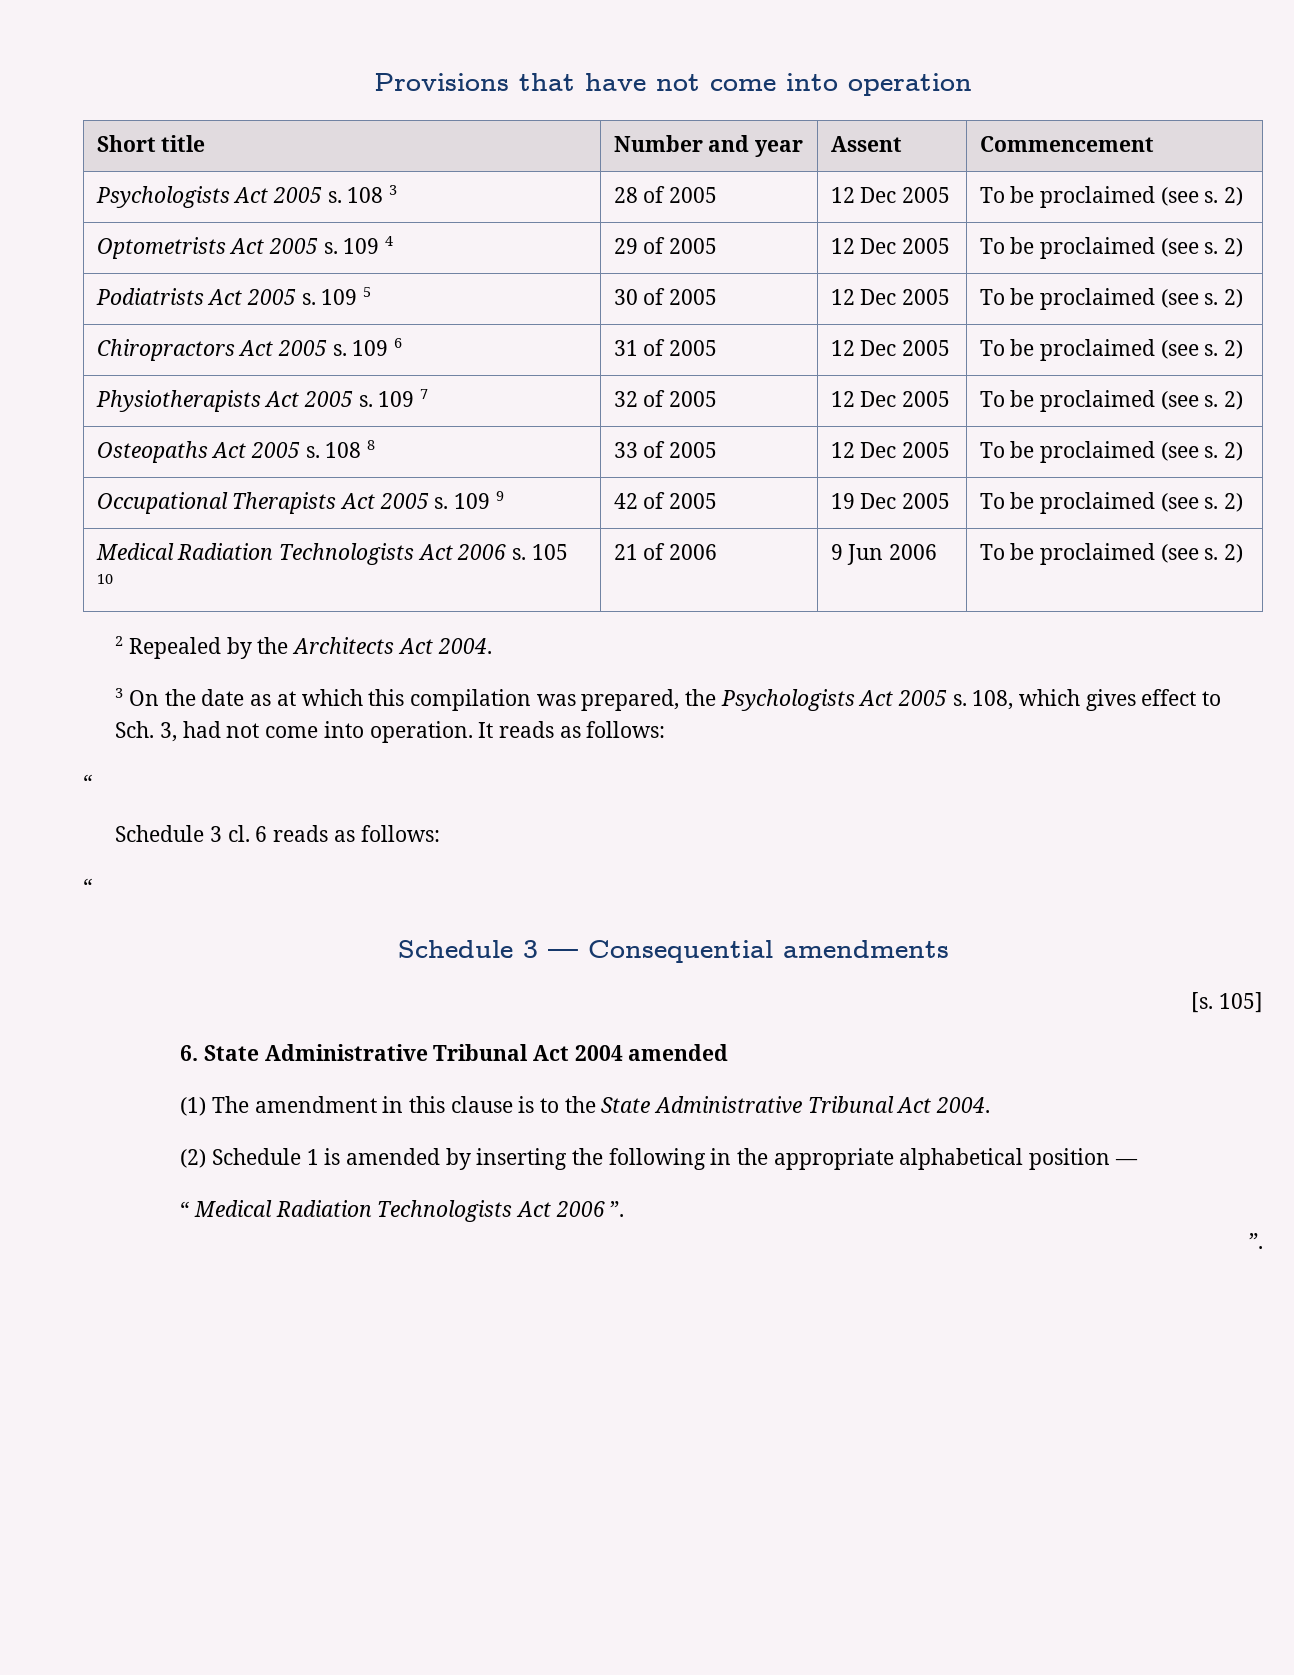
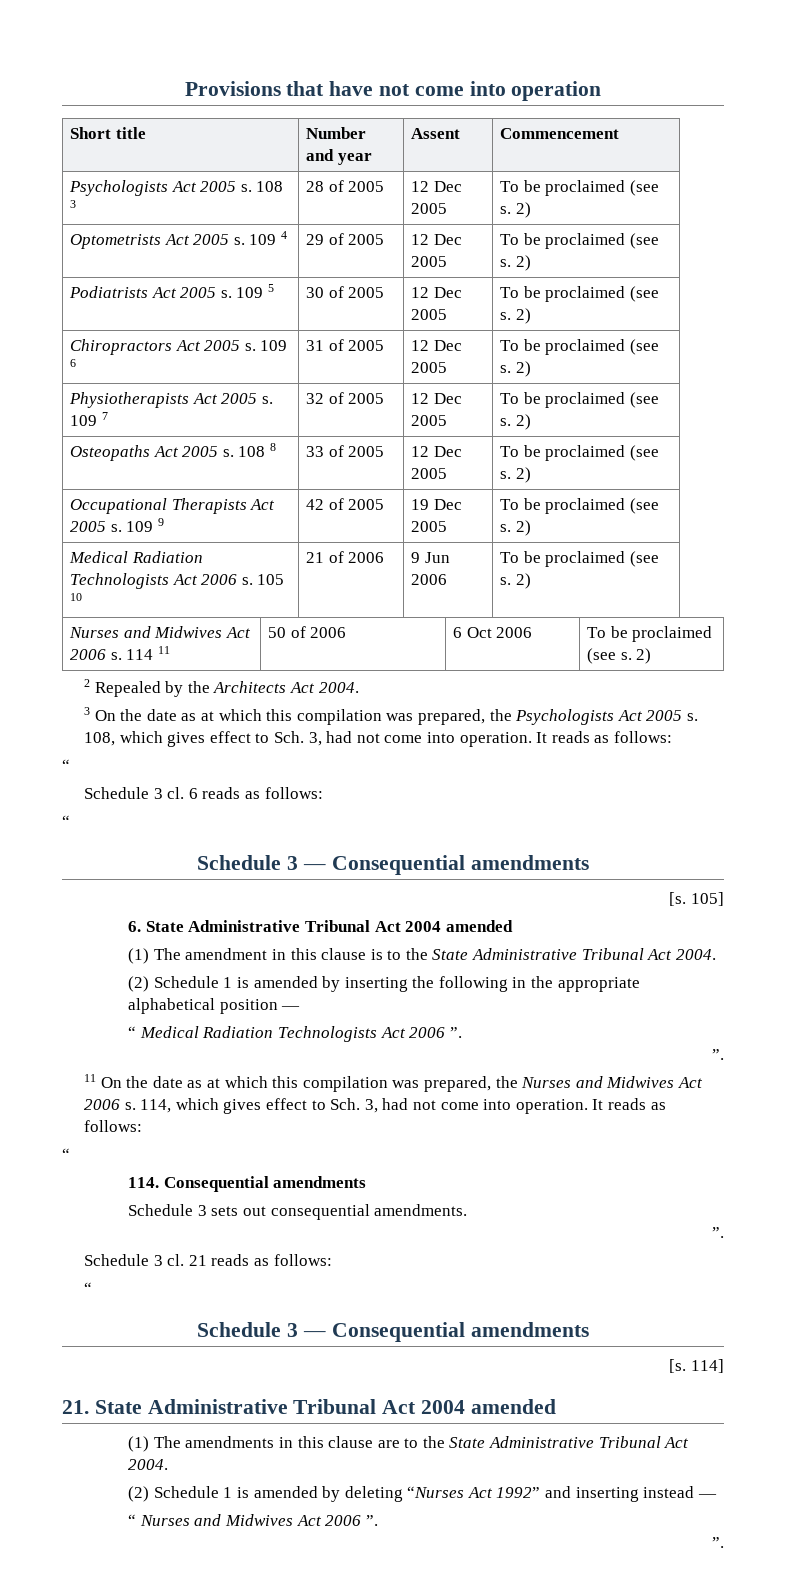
(1244, 553) none -> [68,626,251,638] [69,646,170,660] [267,626,347,638] [452,627,533,638] [586,626,713,642] [586,648,652,664] // Nurses and Midwives Act 2006 s. 114 11 | 50 of 2006 | 6 Oct 2006 | To be proclaimed (see s. 2)
(1263, 1241) none -> [84,1074,703,1092] [84,1098,666,1114] [84,1120,143,1132] [62,1148,70,1160] [128,1176,367,1192] [128,1204,468,1220] [712,1227,724,1238] [84,1254,332,1266] [84,1282,93,1294] [197,1322,589,1342] [669,1359,724,1373] [62,1399,556,1414] [128,1436,690,1452] [128,1459,169,1470] [128,1486,717,1502] [128,1514,378,1526] [712,1537,724,1548] // 11 On the date as at which this compilation was prepared, the Nurses and Midwives Act 2006 s. 114, which gives effect to Sch. 3, had not come into operation. It reads as follows: // “ // 114. Consequential amendments // Schedule 3 sets out consequential amendments. // ”. // Schedule 3 cl. 21 reads as follows: // “ // Schedule 3 — Consequential amendments // [s. 114] // 21. State Administrative Tribunal Act 2004 amended // (1) The amendments in this clause are to the State Administrative Tribunal Act 2004. // (2) Schedule 1 is amended by deleting “Nurses Act 1992” and inserting instead — // “ Nurses and Midwives Act 2006 ”. // ”.

